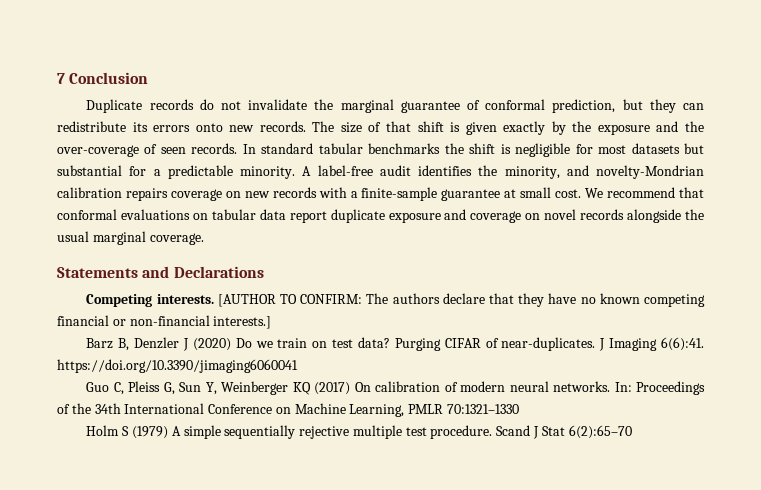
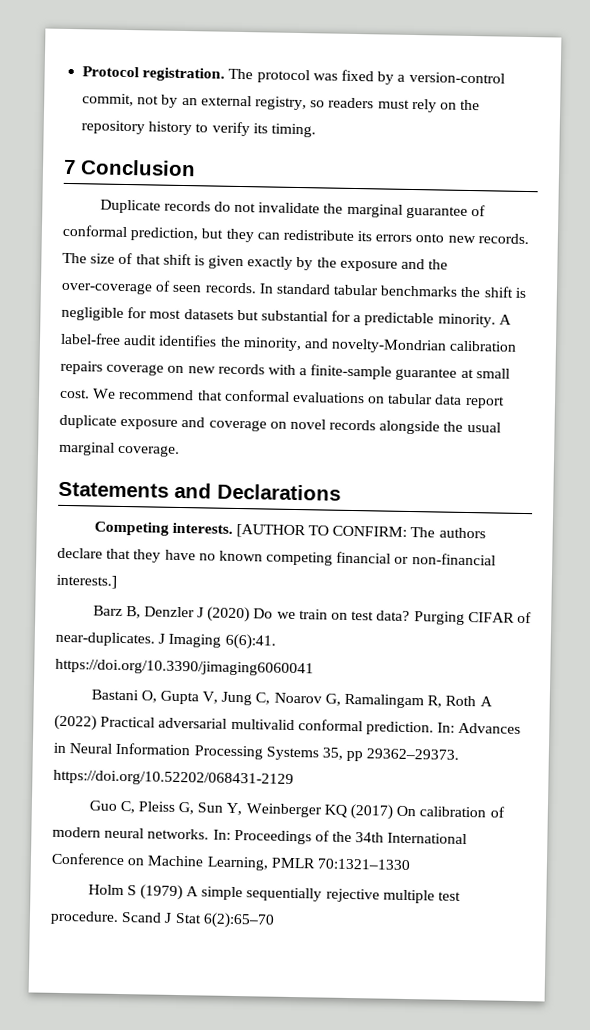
(57, 78) none -> [82,66,505,85] [82,93,481,113] [81,120,316,138] Protocol registration. The protocol was fixed by a version-control commit, not by an external registry, so readers must rely on the repository history to verify its timing. //
(298, 366) none -> [90,689,493,709] [54,714,522,736] [53,742,460,762] [53,769,294,788] // Bastani O, Gupta V, Jung C, Noarov G, Ramalingam R, Roth A (2022) Practical adversarial multivalid conformal prediction. In: Advances in Neural Information Processing Systems 35, pp 29362–29373. https://doi.org/10.52202/068431-2129

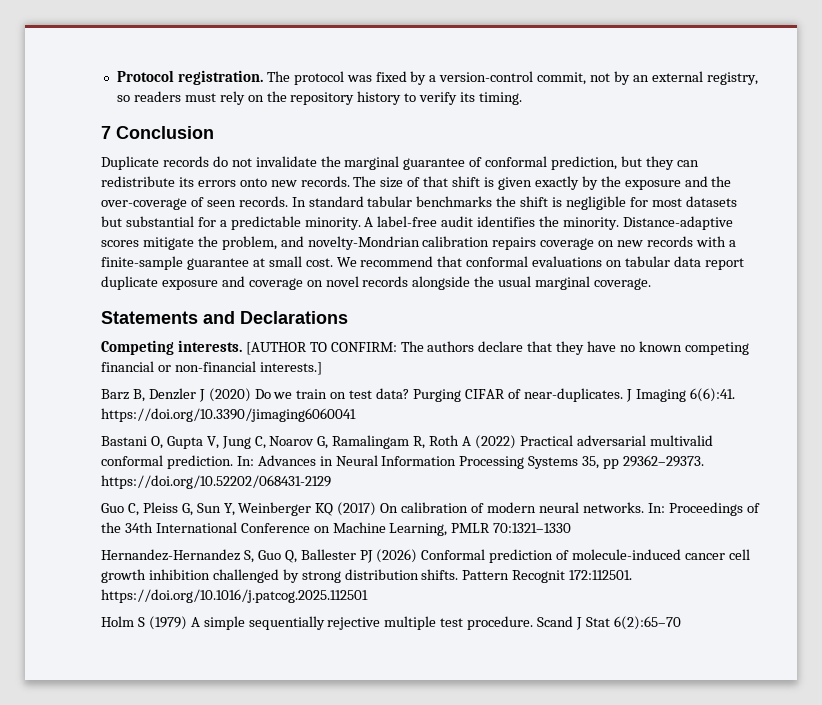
[242,337,302,352] minority, -> [563,216,733,230] [101,236,277,250] minority. Distance-adaptive scores mitigate the problem,
(410, 864) none -> [101,549,750,563] [101,569,633,583] [101,589,368,603] // Hernandez-Hernandez S, Guo Q, Ballester PJ (2026) Conformal prediction of molecule-induced cancer cell growth inhibition challenged by strong distribution shifts. Pattern Recognit 172:112501. https://doi.org/10.1016/j.patcog.2025.112501

